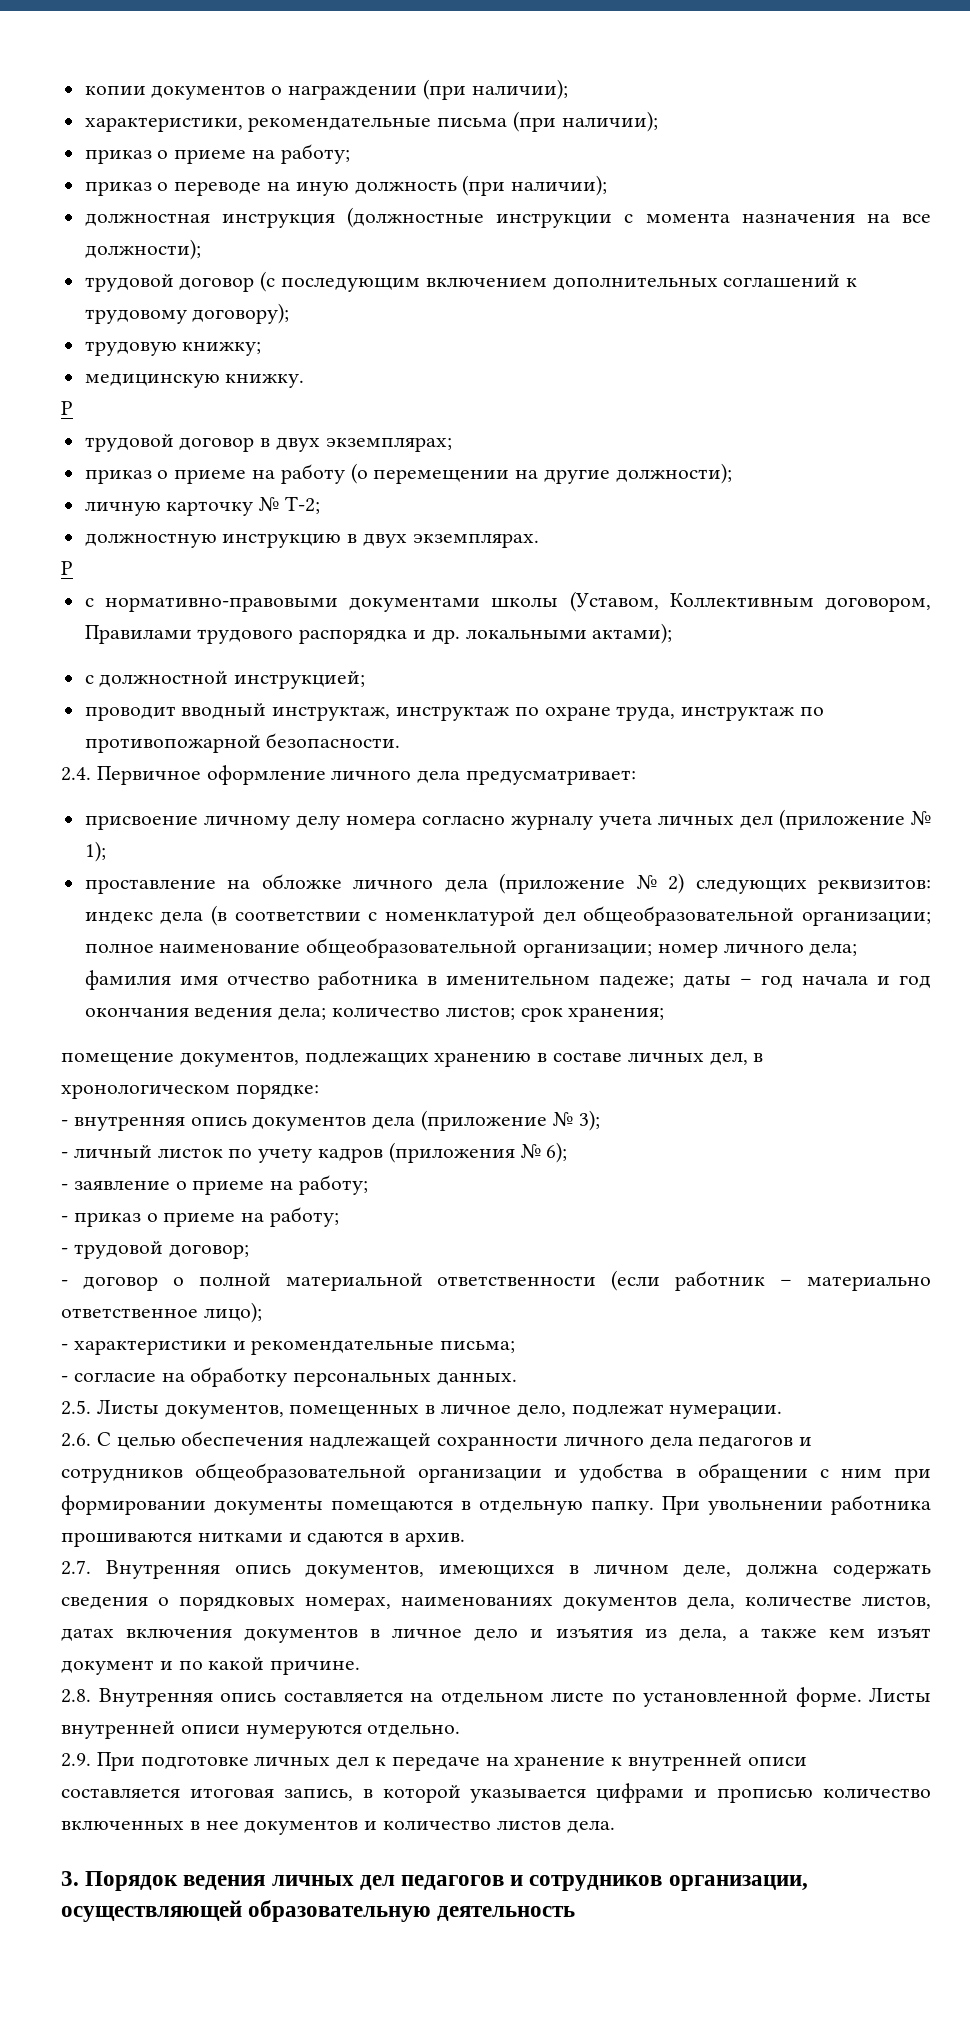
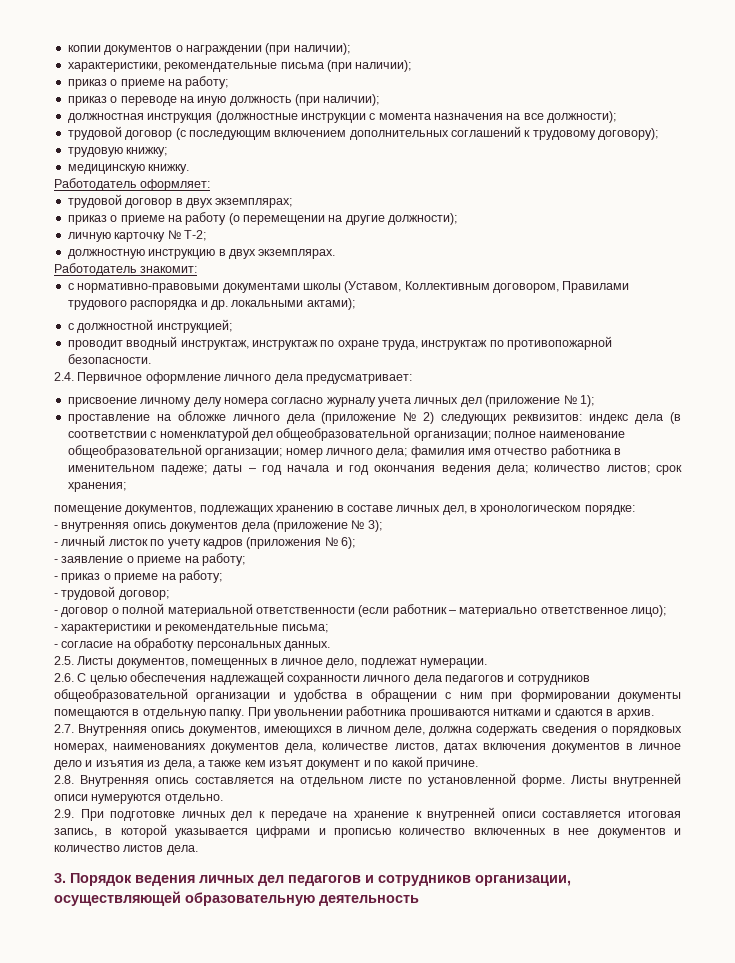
[61,401,73,415] Р -> [54,178,211,191] Работодатель оформляет:
[61,561,73,575] Р -> [54,263,198,276] Работодатель знакомит:

